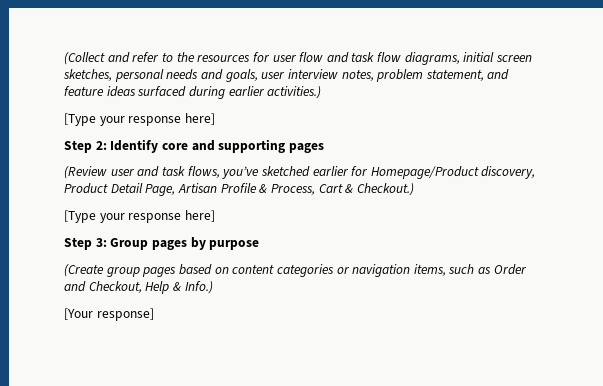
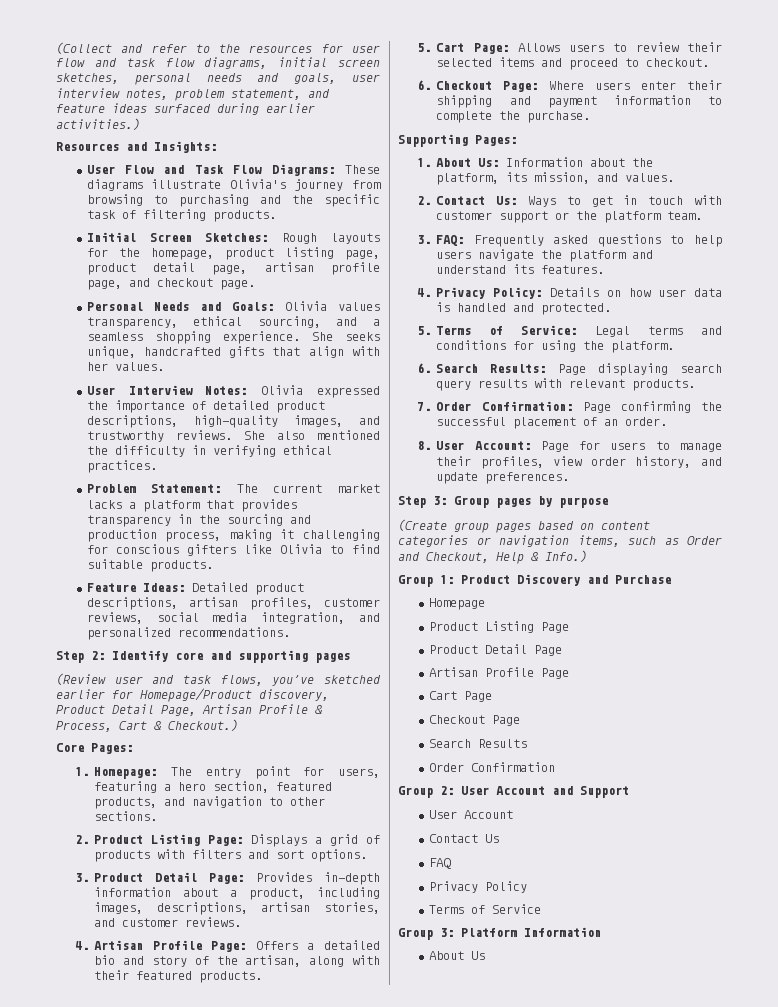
[64,113,215,126] [Type your response here] -> [56,141,217,153] [86,164,380,176] [86,179,381,191] [86,194,380,207] [86,209,276,222] [86,232,380,244] [86,247,380,260] [86,262,380,275] [86,278,255,290] [86,301,380,311] [86,316,380,329] [86,331,380,344] [86,346,381,359] [86,362,164,371] [86,385,380,398] [86,400,325,413] [86,415,380,428] [86,430,380,442] [86,445,332,457] [86,460,157,473] [86,484,380,493] [86,499,297,512] [86,514,311,527] [86,529,380,542] [86,544,380,556] [86,559,213,572] [86,582,304,595] [86,597,380,610] [86,612,380,624] [86,627,290,640] Resources and Insights: // User Flow and Task Flow Diagrams: These diagrams illustrate Olivia's journey from browsing to purchasing and the specific task of filtering products. // Initial Screen Sketches: Rough layouts for the homepage, product listing page, product detail page, artisan profile page, and checkout page. // Personal Needs and Goals: Olivia values transparency, ethical sourcing, and a seamless shopping experience. She seeks unique, handcrafted gifts that align with her values. // User Interview Notes: Olivia expressed the importance of detailed product descriptions, high-quality images, and trustworthy reviews. She also mentioned the difficulty in verifying ethical practices. // Problem Statement: The current market lacks a platform that provides transparency in the sourcing and production process, making it challenging for conscious gifters like Olivia to find suitable products. // Feature Ideas: Detailed product descriptions, artisan profiles, customer reviews, social media integration, and personalized recommendations.
[64,210,215,223] [Type your response here] -> [56,743,133,754] [75,766,380,779] [94,781,333,793] [94,796,326,809] [94,811,158,821] [75,834,380,847] [94,849,368,862] [75,872,381,885] [94,887,381,900] [94,902,380,915] [94,917,242,927] [75,940,380,952] [94,955,381,967] [94,970,263,983] [417,42,722,54] [436,57,710,70] [417,80,722,92] [436,95,722,108] [436,111,591,123] [398,134,517,147] [417,157,654,167] [436,172,675,185] [417,195,722,207] [436,211,703,223] [417,234,722,247] [436,249,654,262] [436,264,605,274] [417,287,722,299] [436,302,612,315] [417,325,722,337] [436,340,675,353] [417,363,722,376] [436,378,696,391] [417,401,722,413] [436,417,668,429] [417,441,722,452] [436,456,722,469] [436,472,570,484] Core Pages: // 1. Homepage: The entry point for users, featuring a hero section, featured products, and navigation to other sections. // 2. Product Listing Page: Displays a grid of products with filters and sort options. // 3. Product Detail Page: Provides in-depth information about a product, including images, descriptions, artisan stories, and customer reviews. // 4. Artisan Profile Page: Offers a detailed bio and story of the artisan, along with their featured products. // 5. Cart Page: Allows users to review their selected items and proceed to checkout. // 6. Checkout Page: Where users enter their shipping and payment information to complete the purchase. // Supporting Pages: // 1. About Us: Information about the platform, its mission, and values. // 2. Contact Us: Ways to get in touch with customer support or the platform team. // 3. FAQ: Frequently asked questions to help users navigate the platform and understand its features. // 4. Privacy Policy: Details on how user data is handled and protected. // 5. Terms of Service: Legal terms and conditions for using the platform. // 6. Search Results: Page displaying search query results with relevant products. // 7. Order Confirmation: Page confirming the successful placement of an order. // 8. User Account: Page for users to manage their profiles, view order history, and update preferences.
[64,308,154,321] [Your response] -> [398,574,671,587] [428,598,485,610] [428,621,569,633] [428,644,562,656] [428,667,569,679] [428,691,492,702] [428,715,520,726] [428,739,527,748] [428,762,555,772] [398,786,629,798] [428,810,513,819] [428,834,499,843] [428,858,451,869] [428,881,527,893] [428,904,541,914] [398,927,601,940] [428,951,485,960] Group 1: Product Discovery and Purchase // Homepage // Product Listing Page // Product Detail Page // Artisan Profile Page // Cart Page // Checkout Page // Search Results // Order Confirmation // Group 2: User Account and Support // User Account // Contact Us // FAQ // Privacy Policy // Terms of Service // Group 3: Platform Information // About Us

